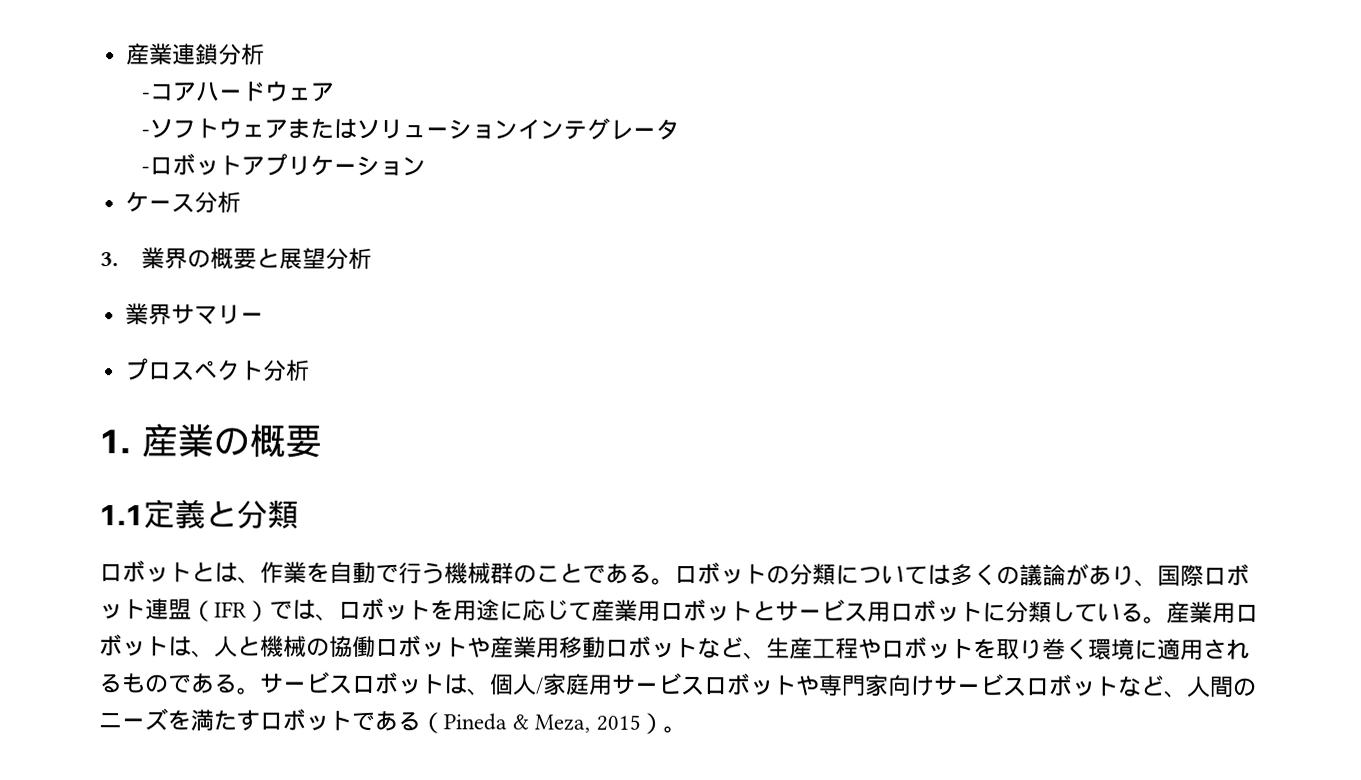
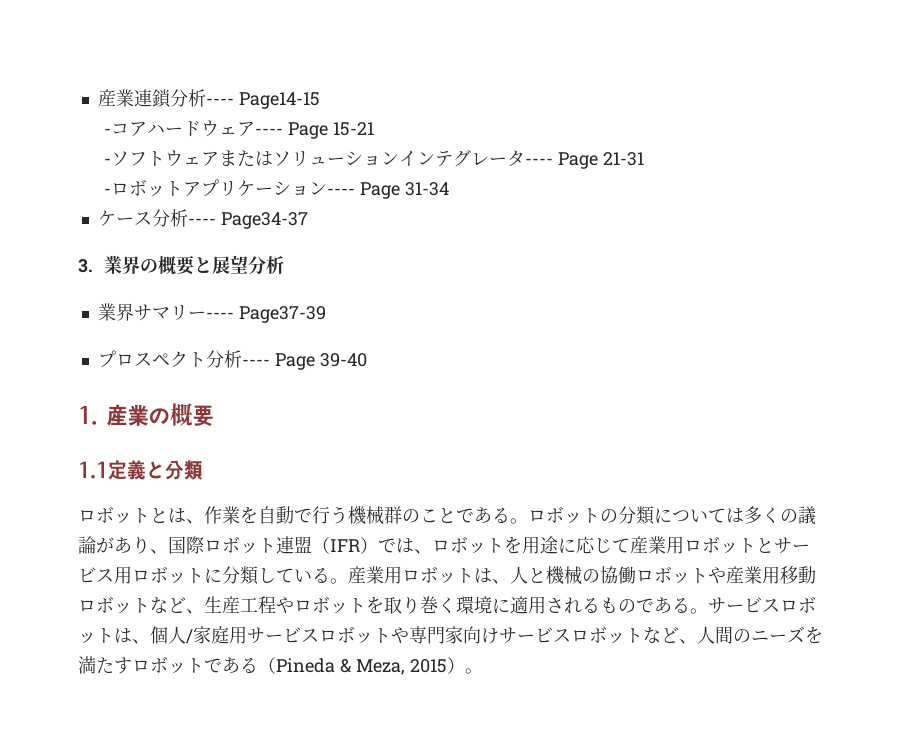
(266, 54) none -> [205,92,320,109] ---- Page14-15
(336, 92) none -> [255,122,375,139] ---- Page 15-21
(680, 129) none -> [525,152,645,169] ---- Page 21-31
(427, 167) none -> [327,182,450,199] ---- Page 31-34
(242, 202) none -> [187,212,308,229] ---- Page34-37
(265, 317) none -> [205,306,326,323] ---- Page37-39
(311, 370) none -> [241,353,367,370] ---- Page 39-40

